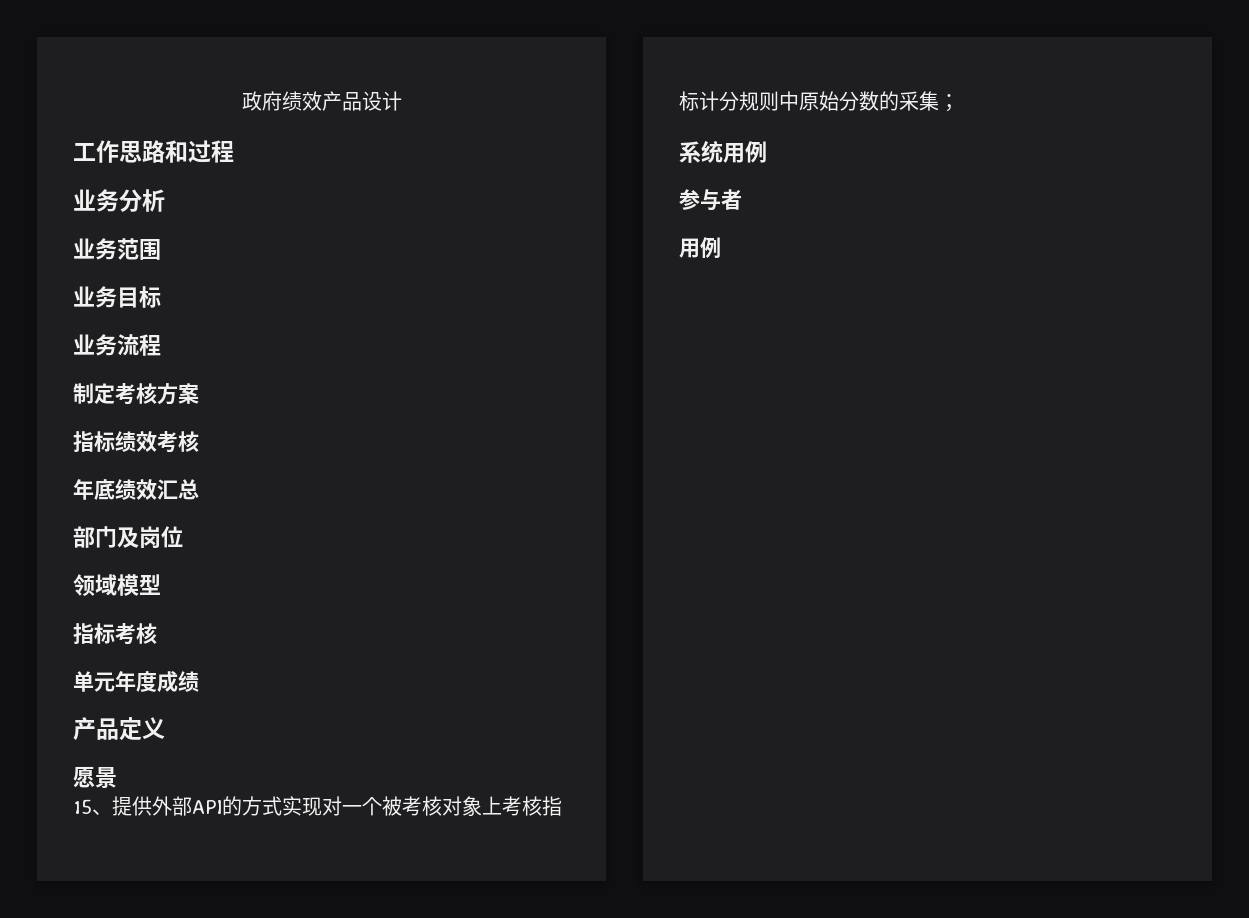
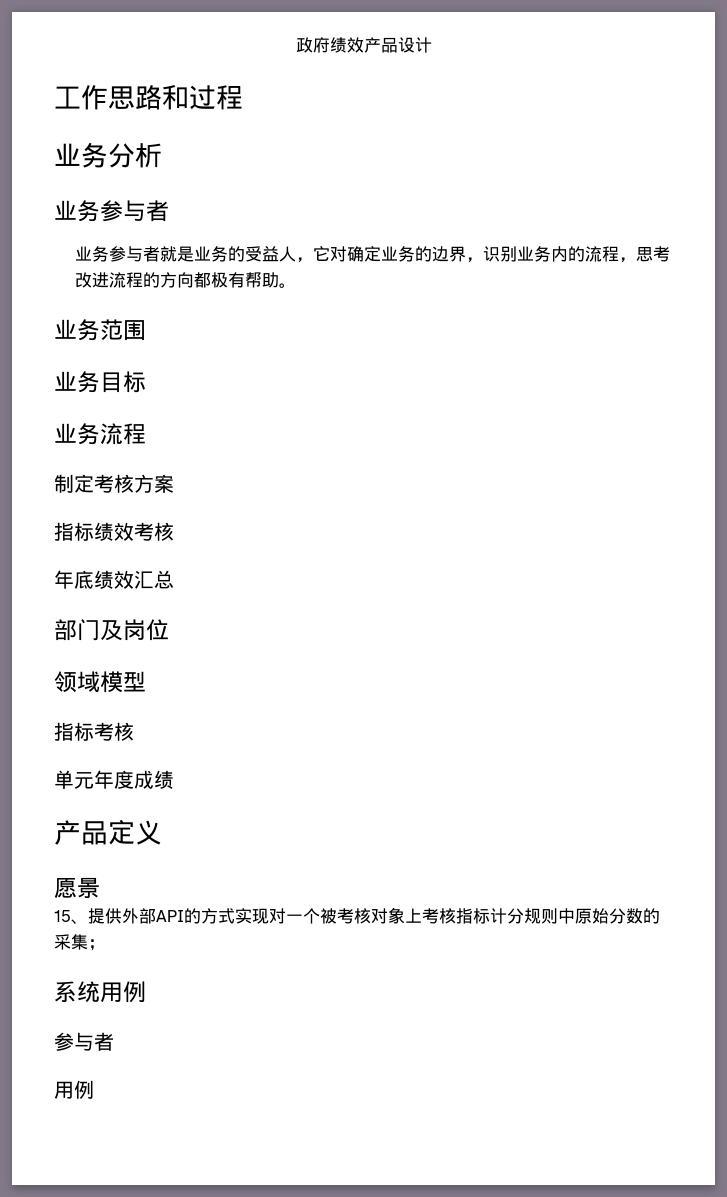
(165, 200) none -> [54,200,169,222] [75,246,671,263] [75,272,297,288] // 业务参与者 // 业务参与者就是业务的受益人，它对确定业务的边界，识别业务内的流程，思考改进流程的方向都极有帮助。

